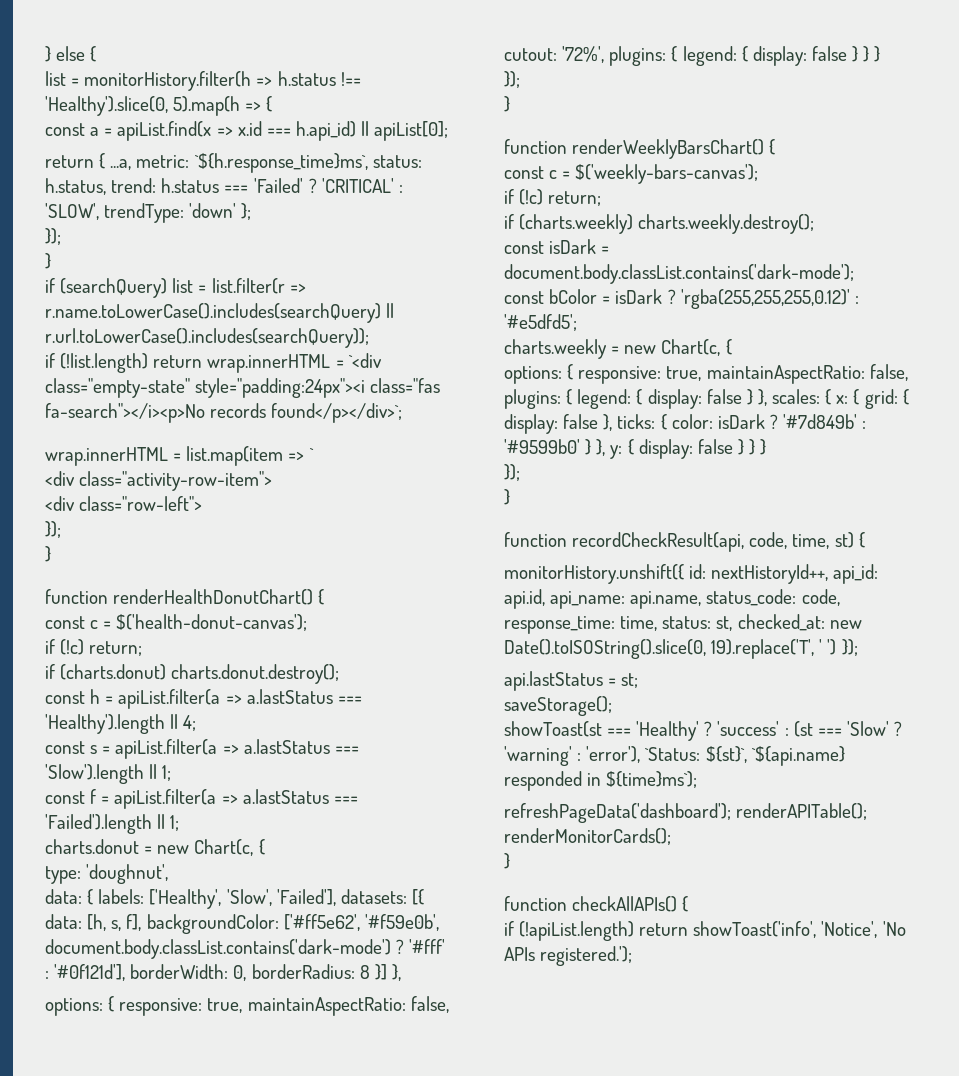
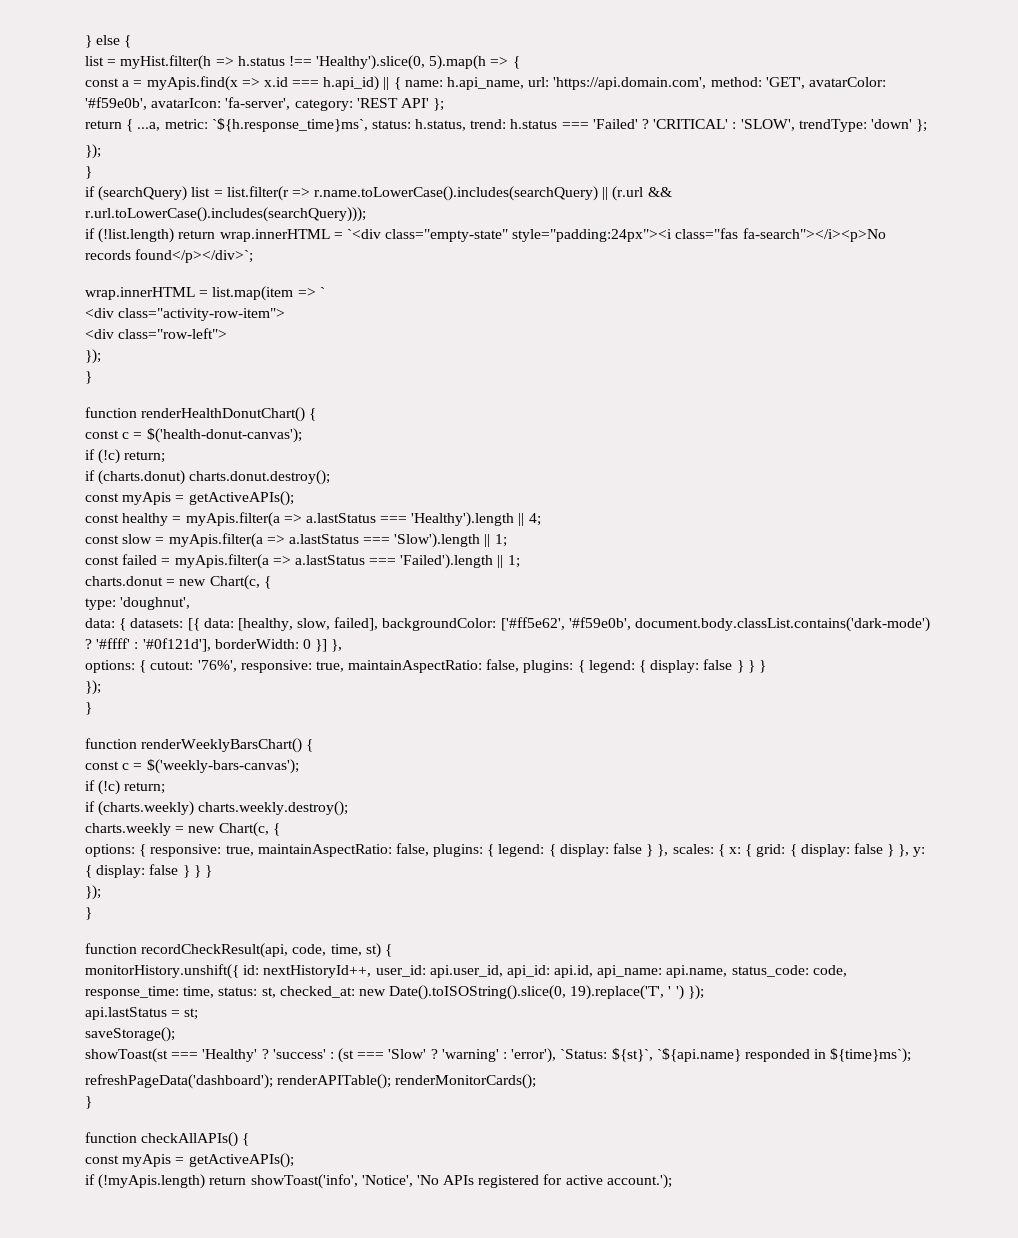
[84,71,252,91] monitorHistory.filter(h -> [120,55,212,70] myHist.filter(h
[117,121,212,141] apiList.find(x -> [146,76,238,91] myApis.find(x
[374,121,449,141] apiList[0]; -> [393,77,886,90] [85,97,445,111] { name: h.api_name, url: 'https://api.domain.com', method: 'GET', avatarColor: '#f59e0b', avatarIcon: 'fa-server', category: 'REST API' };
[45,328,369,348] r.url.toLowerCase().includes(searchQuery)); -> [612,186,672,201] [85,207,366,222] (r.url && r.url.toLowerCase().includes(searchQuery)));
[90,689,221,709] h = apiList.filter(a -> [122,491,294,506] [85,512,280,527] myApis = getActiveAPIs(); // const healthy = myApis.filter(a
[90,739,218,759] s = apiList.filter(a -> [122,533,263,548] slow = myApis.filter(a
[90,789,217,809] f = apiList.filter(a -> [122,554,269,569] failed = myApis.filter(a
[98,889,424,909] [45,914,142,931] labels: ['Healthy', 'Slow', 'Failed'], datasets: [{ data: [h, s, f], -> [130,617,379,631] datasets: [{ data: [healthy, slow, failed],
[409,939,446,954] '#fff' -> [96,638,131,649] '#ffff'
[233,964,370,981] 0, borderRadius: 8 -> [302,639,311,649] 0
[119,996,449,1016] [504,46,605,63] responsive: true, maintainAspectRatio: false, cutout: '72%', -> [150,659,520,673] cutout: '76%', responsive: true, maintainAspectRatio: false,
[504,239,610,254] [504,264,854,284] [504,289,859,309] [504,314,577,331] // const isDark = document.body.classList.contains('dark-mode'); // const bColor = isDark ? 'rgba(255,255,255,0.12)' : '#e5dfd5'; -> (349, 808) none
[603,414,867,431] [504,439,580,454] }, ticks: { color: isDark ? '#7d849b' : '#9599b0' -> (883, 848) none
(829, 574) none -> [375,965,503,978] user_id: api.user_id,
[504,921,635,941] // if (!apiList.length) -> [85,1153,294,1168] [85,1174,206,1189] // const myApis = getActiveAPIs(); // if (!myApis.length)
[540,946,633,966] registered.'); -> [478,1174,672,1189] registered for active account.');

